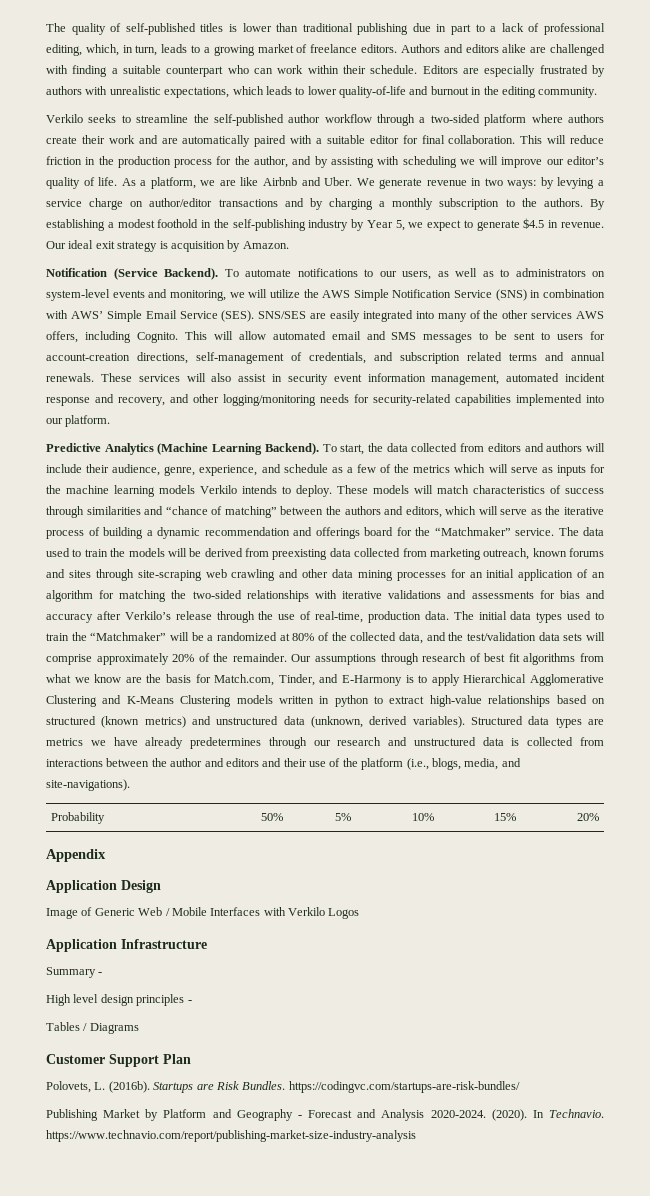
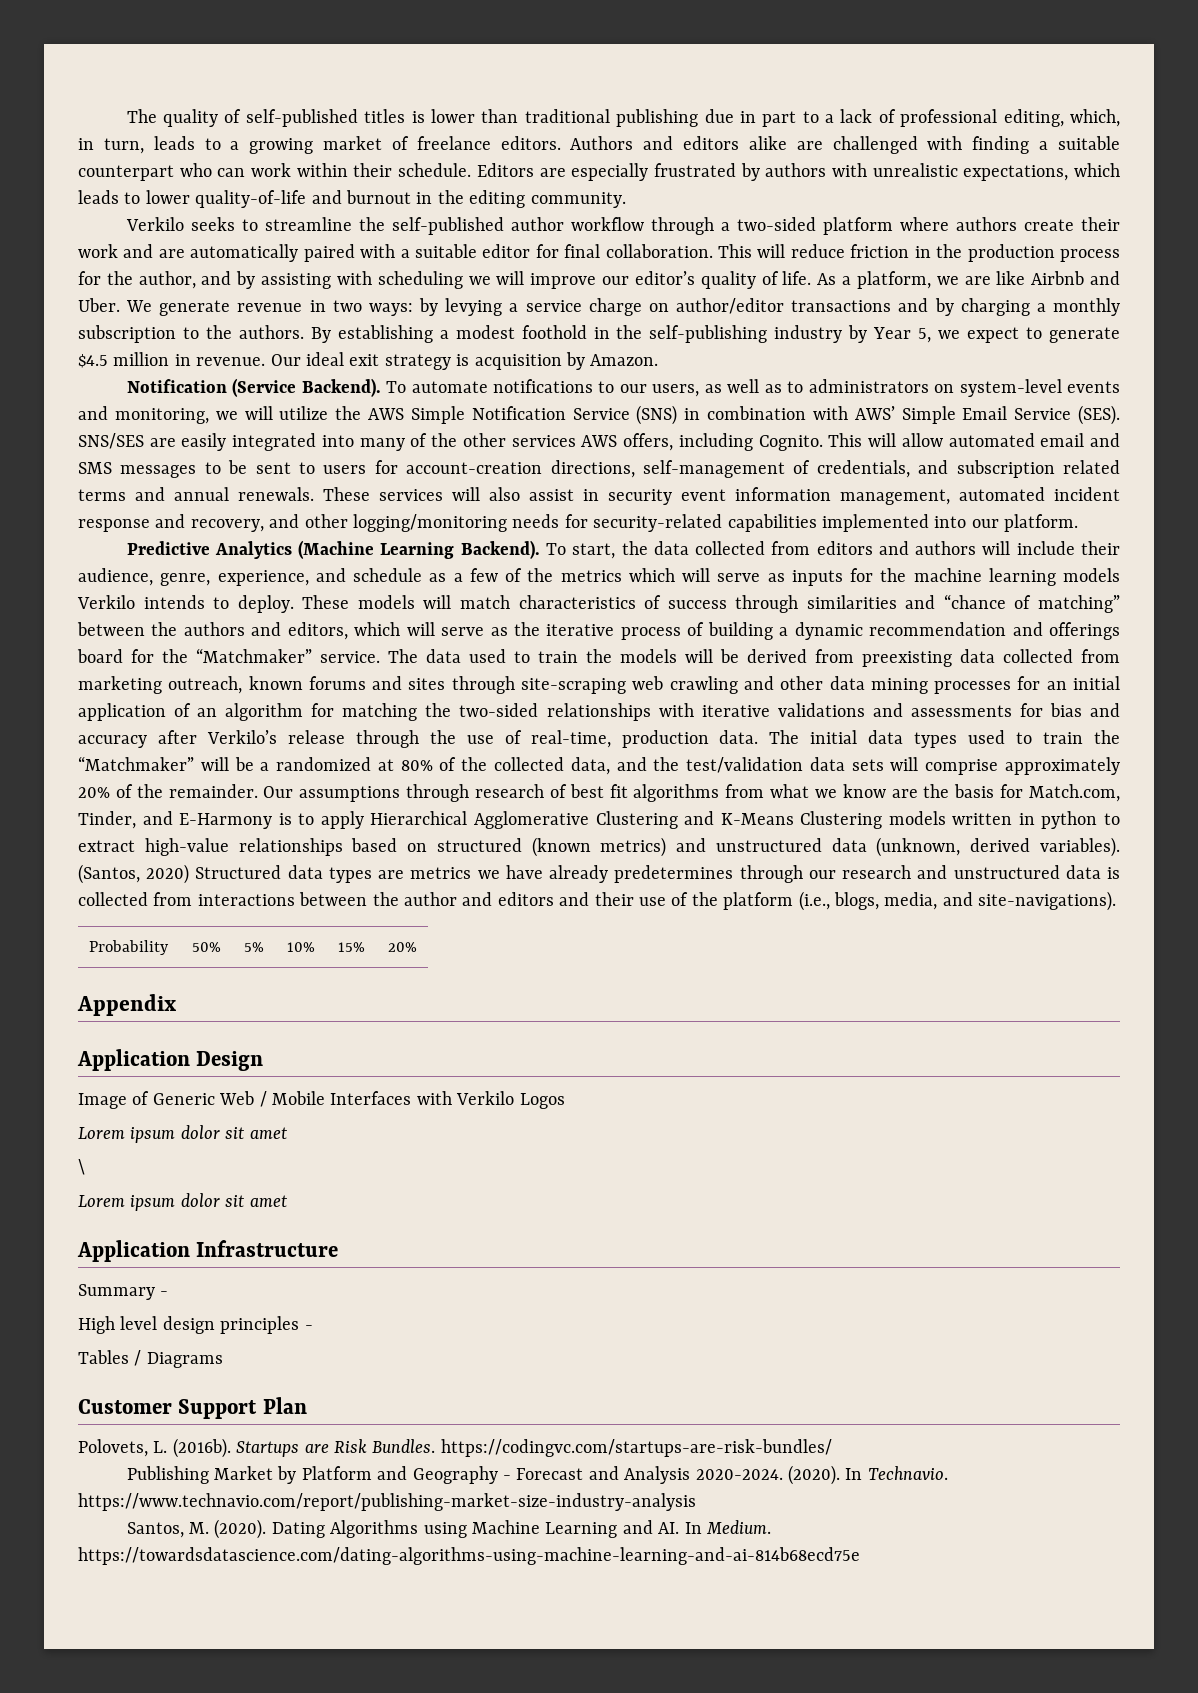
(545, 223) none -> [113,352,170,366] million
(465, 722) none -> [78,864,190,884] (Santos, 2020)
(360, 913) none -> [78,1125,287,1143] [78,1159,85,1175] [78,1193,287,1211] // Lorem ipsum dolor sit amet // \ // Lorem ipsum dolor sit amet
(416, 1136) none -> [126,1519,772,1539] [78,1547,860,1565] // Santos, M. (2020). Dating Algorithms using Machine Learning and AI. In Medium. https://towardsdatascience.com/dating-algorithms-using-machine-learning-and-ai-814b68ecd75e

